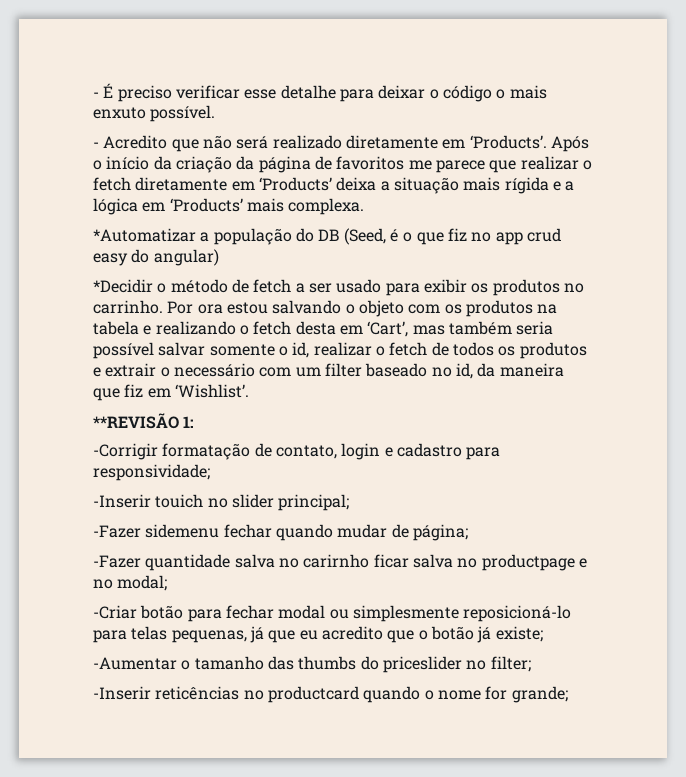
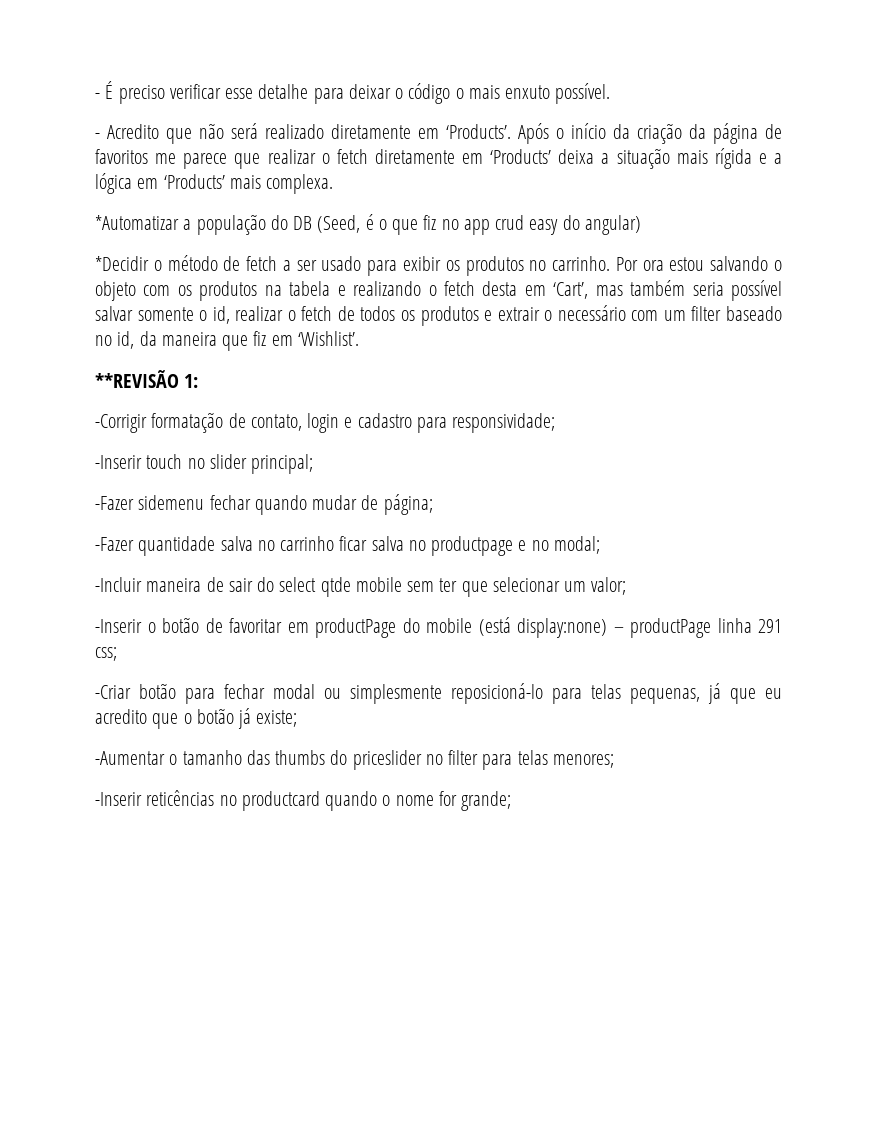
[155,494,204,508] touich -> [146,454,183,469] touch
[303,554,370,568] carirnho -> [280,536,335,551] carrinho
(168, 583) none -> [95,577,627,597] [95,617,782,638] [95,647,117,661] // -Incluir maneira de sair do select qtde mobile sem ter que selecionar um valor; // -Inserir o botão de favoritar em productPage do mobile (está display:none) – productPage linha 291 css;
[490,656,531,672] filter; -> [448,750,614,770] filter para telas menores;

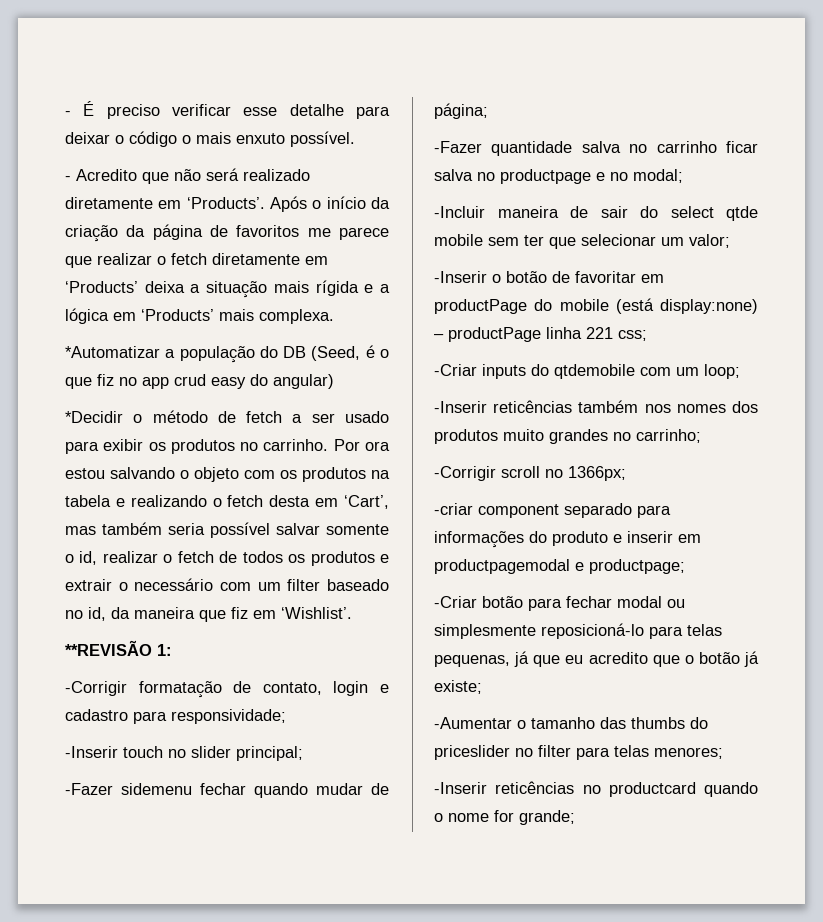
[758,619,782,633] 291 -> [586,327,613,339] 221
(117, 654) none -> [434,364,740,379] [434,400,758,413] [434,429,701,444] [434,466,626,481] [434,503,671,518] [434,531,701,548] [434,559,685,574] // -Criar inputs do qtdemobile com um loop; // -Inserir reticências também nos nomes dos produtos muito grandes no carrinho; // -Corrigir scroll no 1366px; // -criar component separado para informações do produto e inserir em productpagemodal e productpage;

